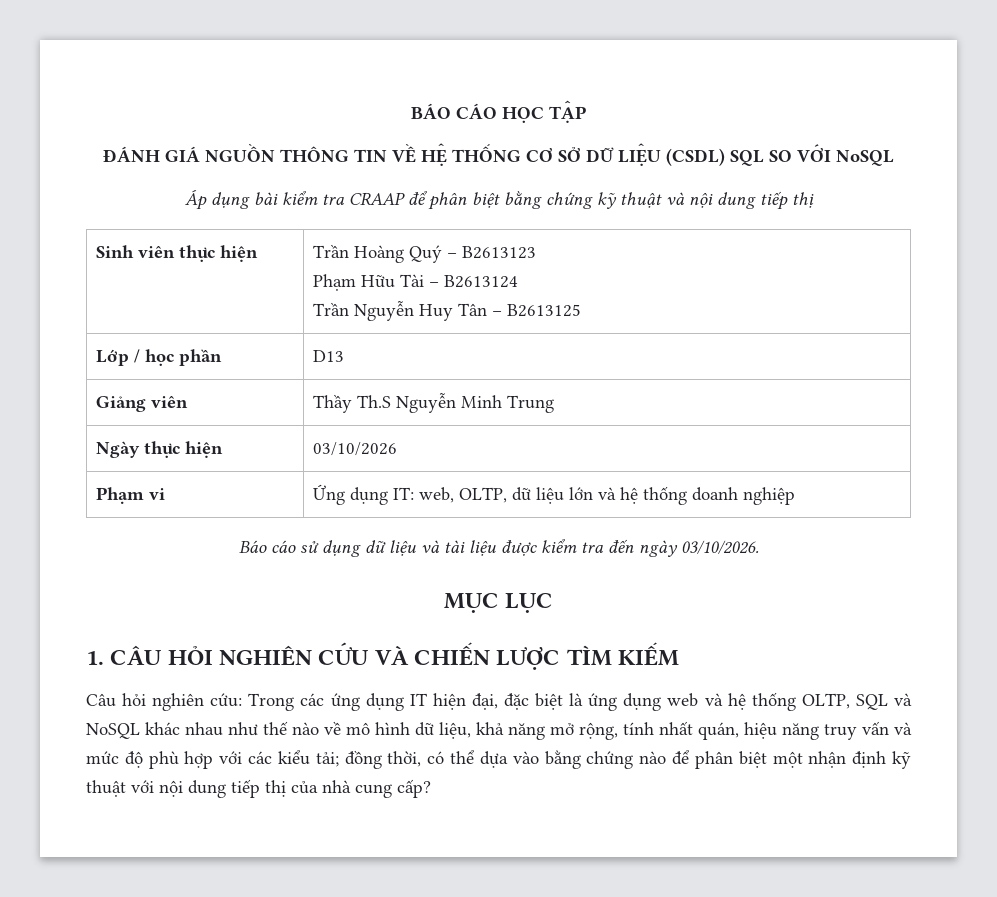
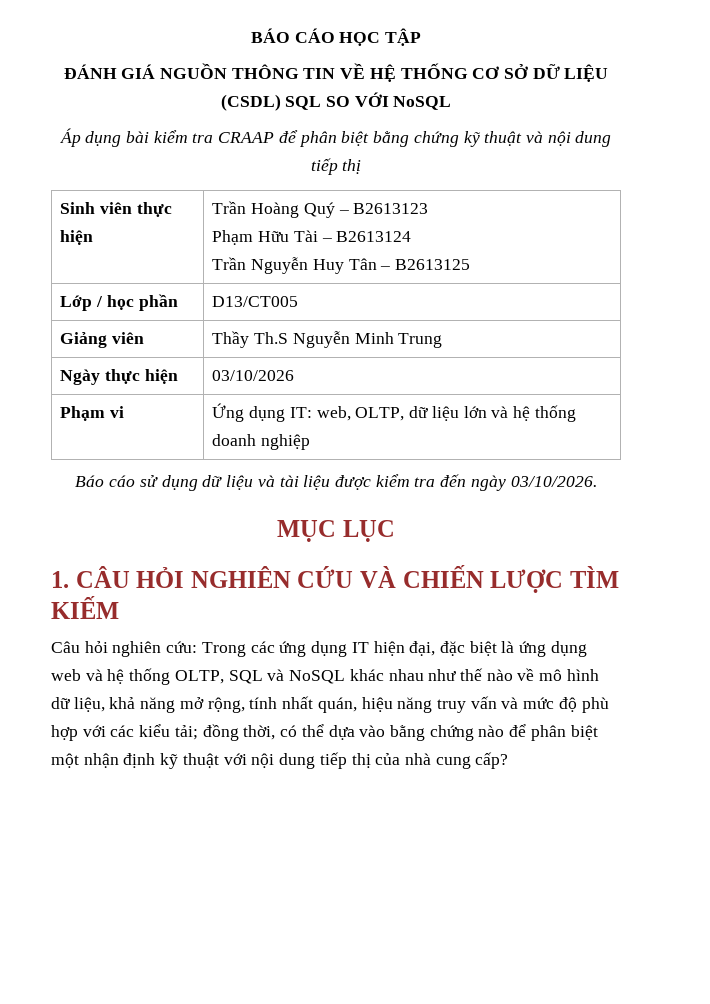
[313,350,345,362] D13 -> [212,296,299,307] D13/CT005

